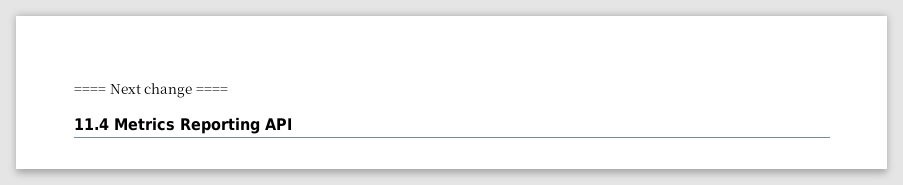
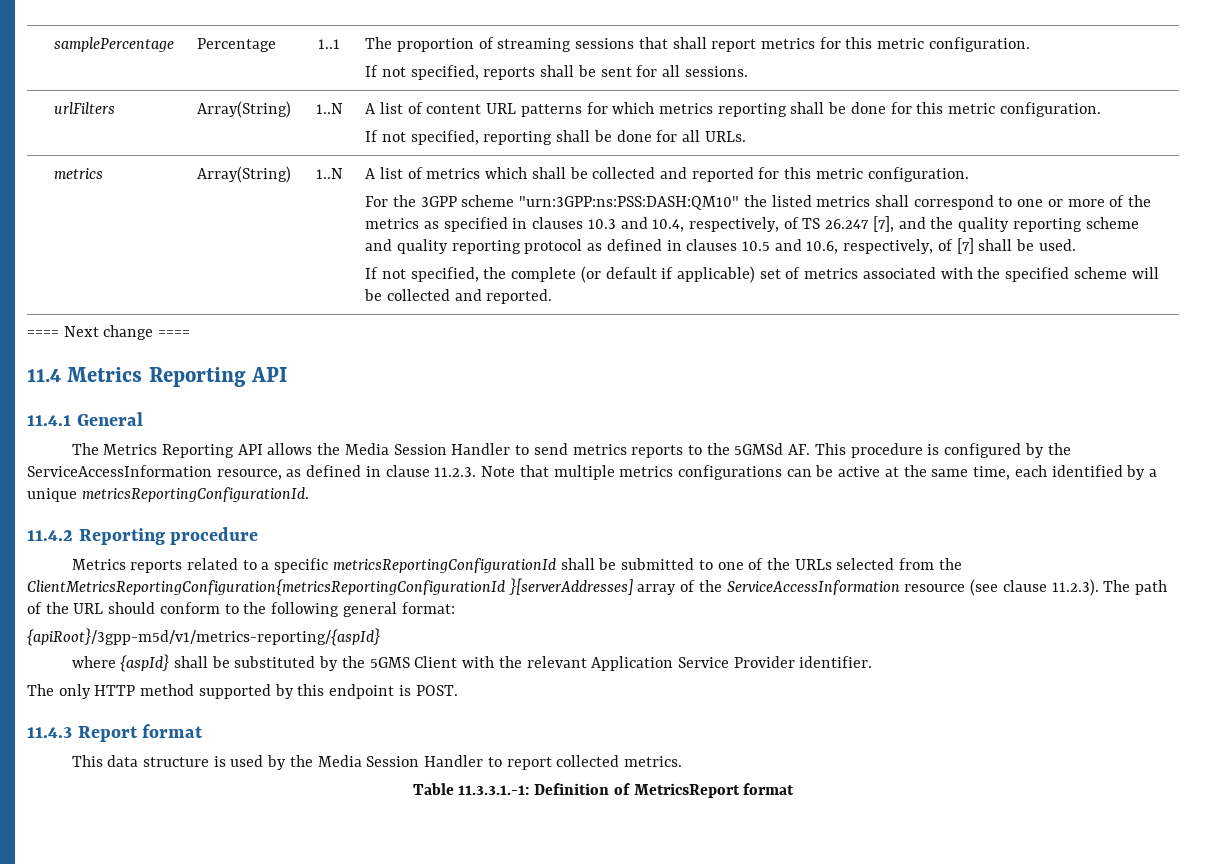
(74, 90) none -> [54,37,175,52] [197,38,277,52] [318,39,340,49] [365,37,1030,52] [365,65,748,80] [54,102,116,114] [197,101,292,118] [315,103,343,114] [365,102,1101,117] [365,130,746,145] [54,168,104,179] [197,166,292,183] [315,168,343,179] [365,167,969,182] [365,195,1152,210] [365,216,1139,232] [365,238,1076,254] [365,266,1159,283] [364,289,553,304] samplePercentage | Percentage | 1..1 | The proportion of streaming sessions that shall report metrics for this metric configuration. // If not specified, reports shall be sent for all sessions. // urlFilters | Array(String) | 1..N | A list of content URL patterns for which metrics reporting shall be done for this metric configuration. // If not specified, reporting shall be done for all URLs. // metrics | Array(String) | 1..N | A list of metrics which shall be collected and reported for this metric configuration. // For the 3GPP scheme "urn:3GPP:ns:PSS:DASH:QM10" the listed metrics shall correspond to one or more of the metrics as specified in clauses 10.3 and 10.4, respectively, of TS 26.247 [7], and the quality reporting scheme and quality reporting protocol as defined in clauses 10.5 and 10.6, respectively, of [7] shall be used. // If not specified, the complete (or default if applicable) set of metrics associated with the specified scheme will be collected and reported. //
(292, 124) none -> [27,412,143,426] [71,443,1071,458] [27,465,1157,480] [27,487,309,502] [27,527,259,545] [71,558,962,573] [27,578,1167,596] [27,602,455,617] [27,628,380,646] [71,654,873,672] [27,684,458,699] [27,724,204,742] [71,755,682,770] [412,783,795,798] // 11.4.1 General // The Metrics Reporting API allows the Media Session Handler to send metrics reports to the 5GMSd AF. This procedure is configured by the ServiceAccessInformation resource, as defined in clause 11.2.3. Note that multiple metrics configurations can be active at the same time, each identified by a unique metricsReportingConfigurationId. // 11.4.2 Reporting procedure // Metrics reports related to a specific metricsReportingConfigurationId shall be submitted to one of the URLs selected from the ClientMetricsReportingConfiguration{metricsReportingConfigurationId }[serverAddresses] array of the ServiceAccessInformation resource (see clause 11.2.3). The path of the URL should conform to the following general format: // {apiRoot}/3gpp-m5d/v1/metrics-reporting/{aspId} // where {aspId} shall be substituted by the 5GMS Client with the relevant Application Service Provider identifier. // The only HTTP method supported by this endpoint is POST. // 11.4.3 Report format // This data structure is used by the Media Session Handler to report collected metrics. // Table 11.3.3.1.-1: Definition of MetricsReport format

